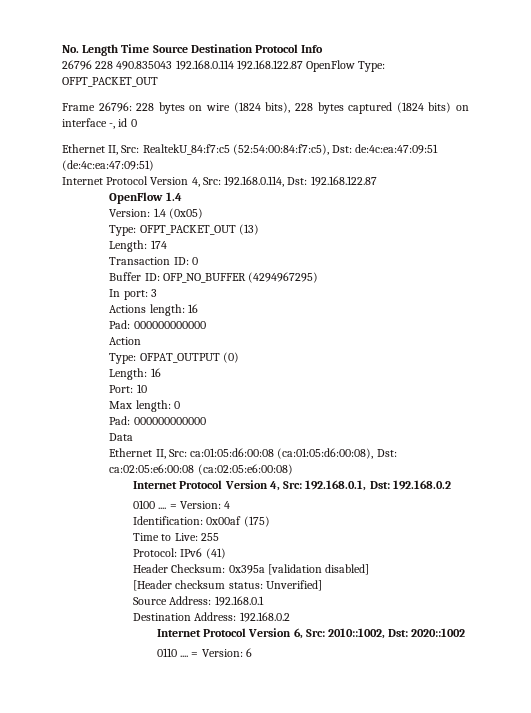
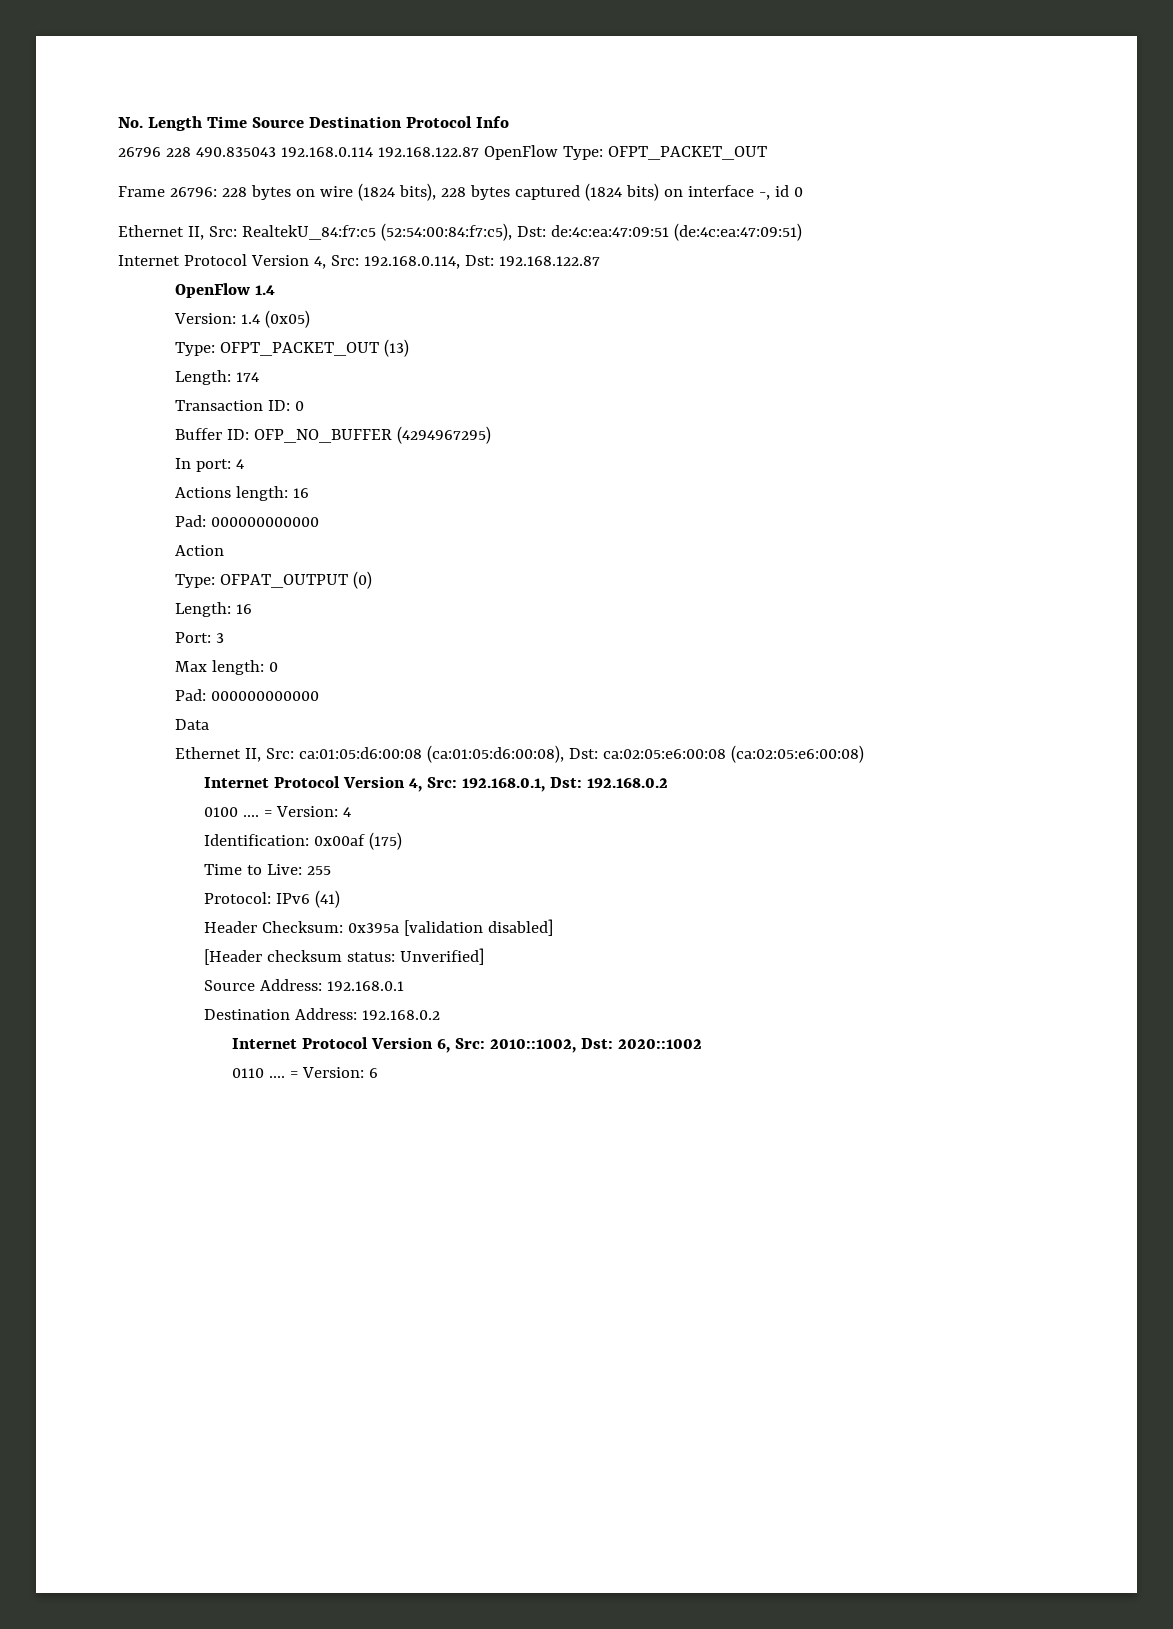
[150,289,157,297] 3 -> [236,459,245,469] 4
[136,384,147,393] 10 -> [216,633,225,643] 3

